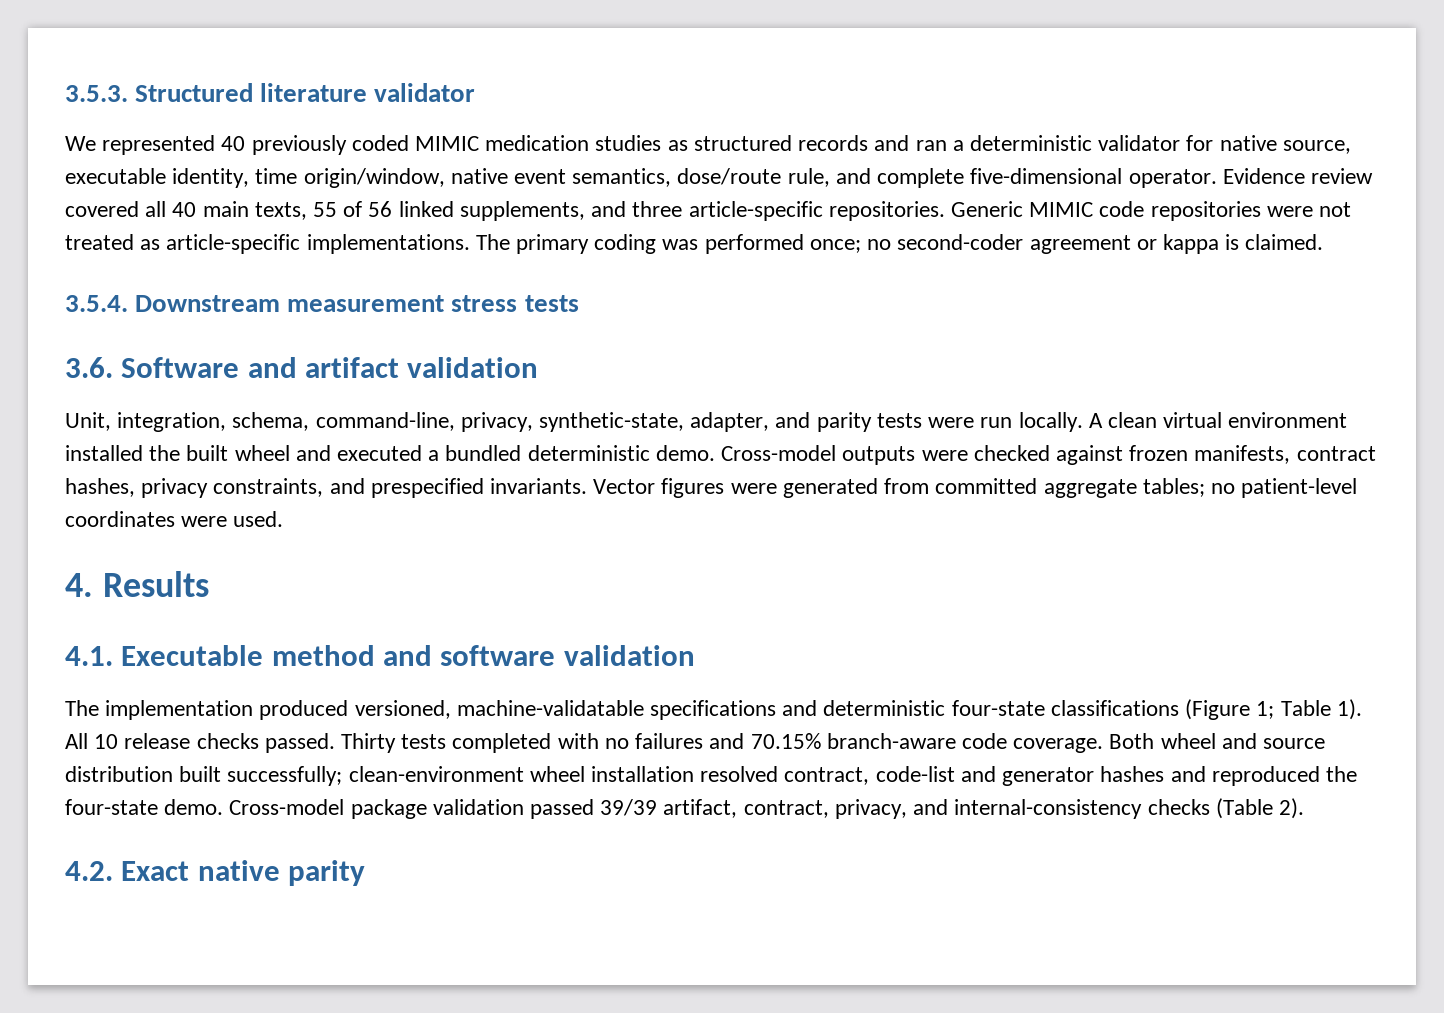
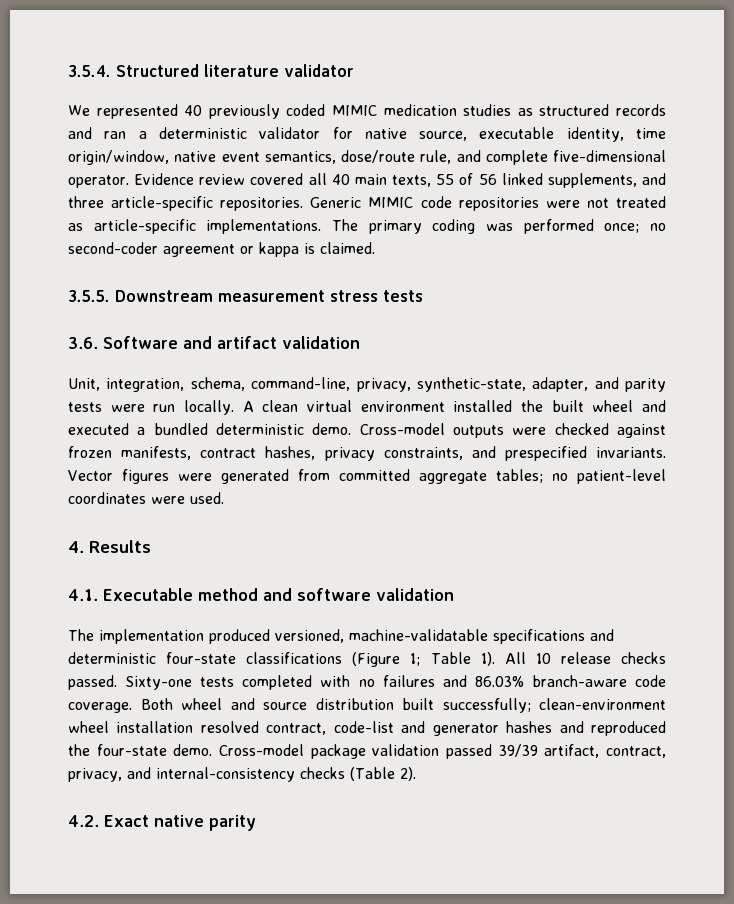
[65,85,128,102] 3.5.3. -> [68,65,111,77] 3.5.4.
[65,295,128,312] 3.5.4. -> [68,290,110,302] 3.5.5.
[341,733,397,753] Thirty -> [125,676,193,690] Sixty-one
[750,733,821,749] 70.15% -> [474,676,524,687] 86.03%

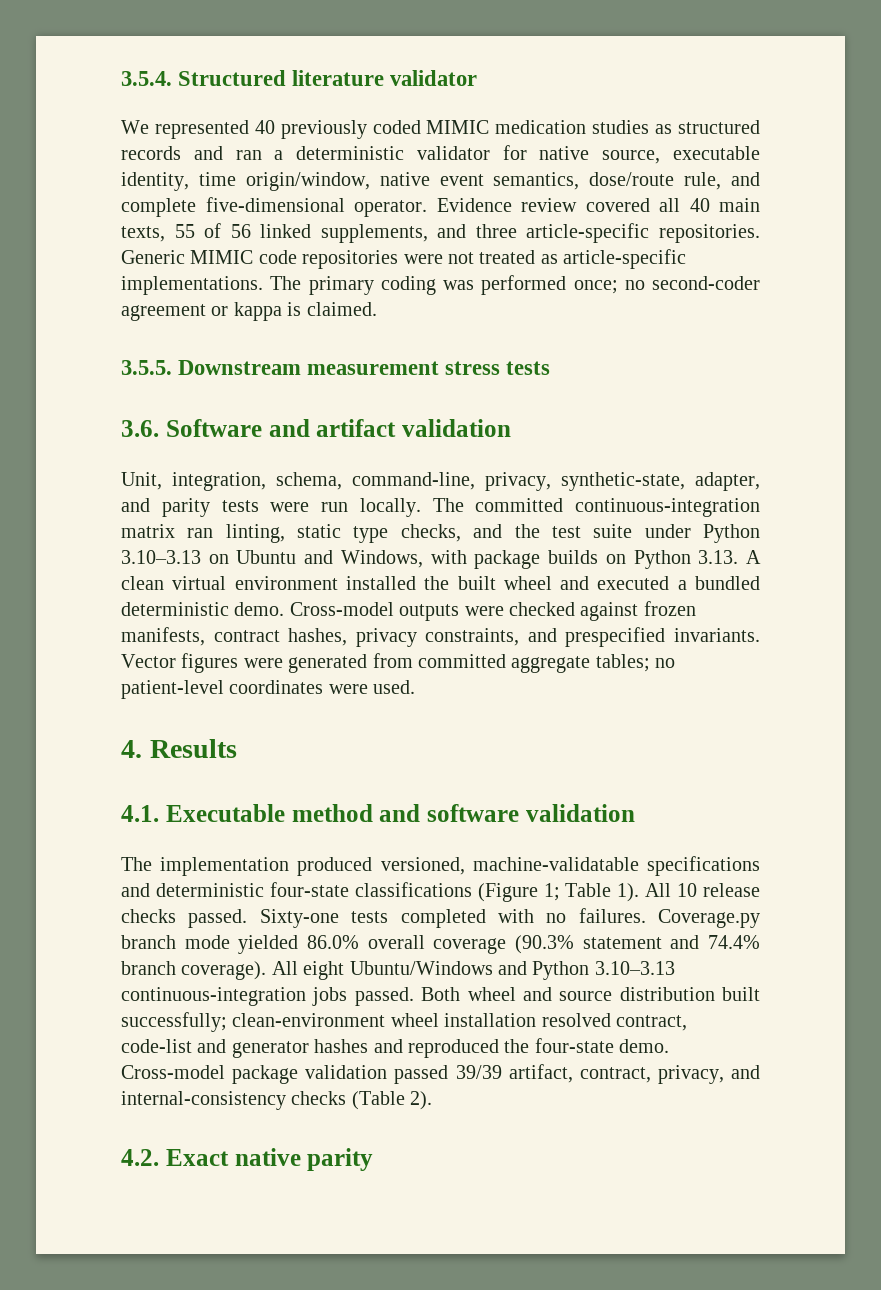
(234, 407) none -> [432,498,760,517] [121,524,761,543] [121,550,739,569] The committed continuous-integration matrix ran linting, static type checks, and the test suite under Python 3.10–3.13 on Ubuntu and Windows, with package builds on Python 3.13.
[382,675,667,687] [68,702,132,713] failures and 86.03% branch-aware code coverage. -> [578,908,760,928] [121,935,760,954] [121,961,675,980] [121,987,414,1006] failures. Coverage.py branch mode yielded 86.0% overall coverage (90.3% statement and 74.4% branch coverage). All eight Ubuntu/Windows and Python 3.10–3.13 continuous-integration jobs passed.

